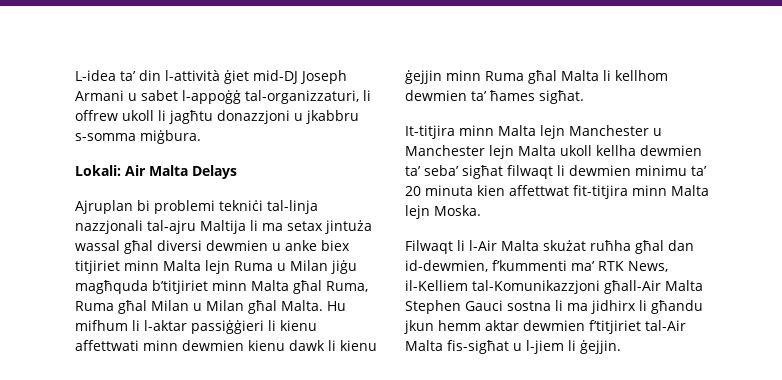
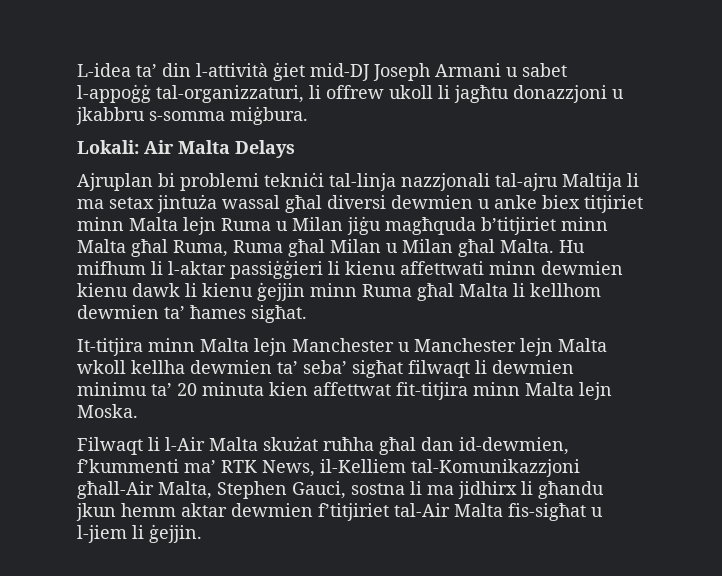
[560,145,592,156] ukoll -> [77,360,126,374] wkoll
[665,280,703,291] [405,300,503,314] Malta Stephen Gauci -> [158,481,346,499] Malta, Stephen Gauci,

